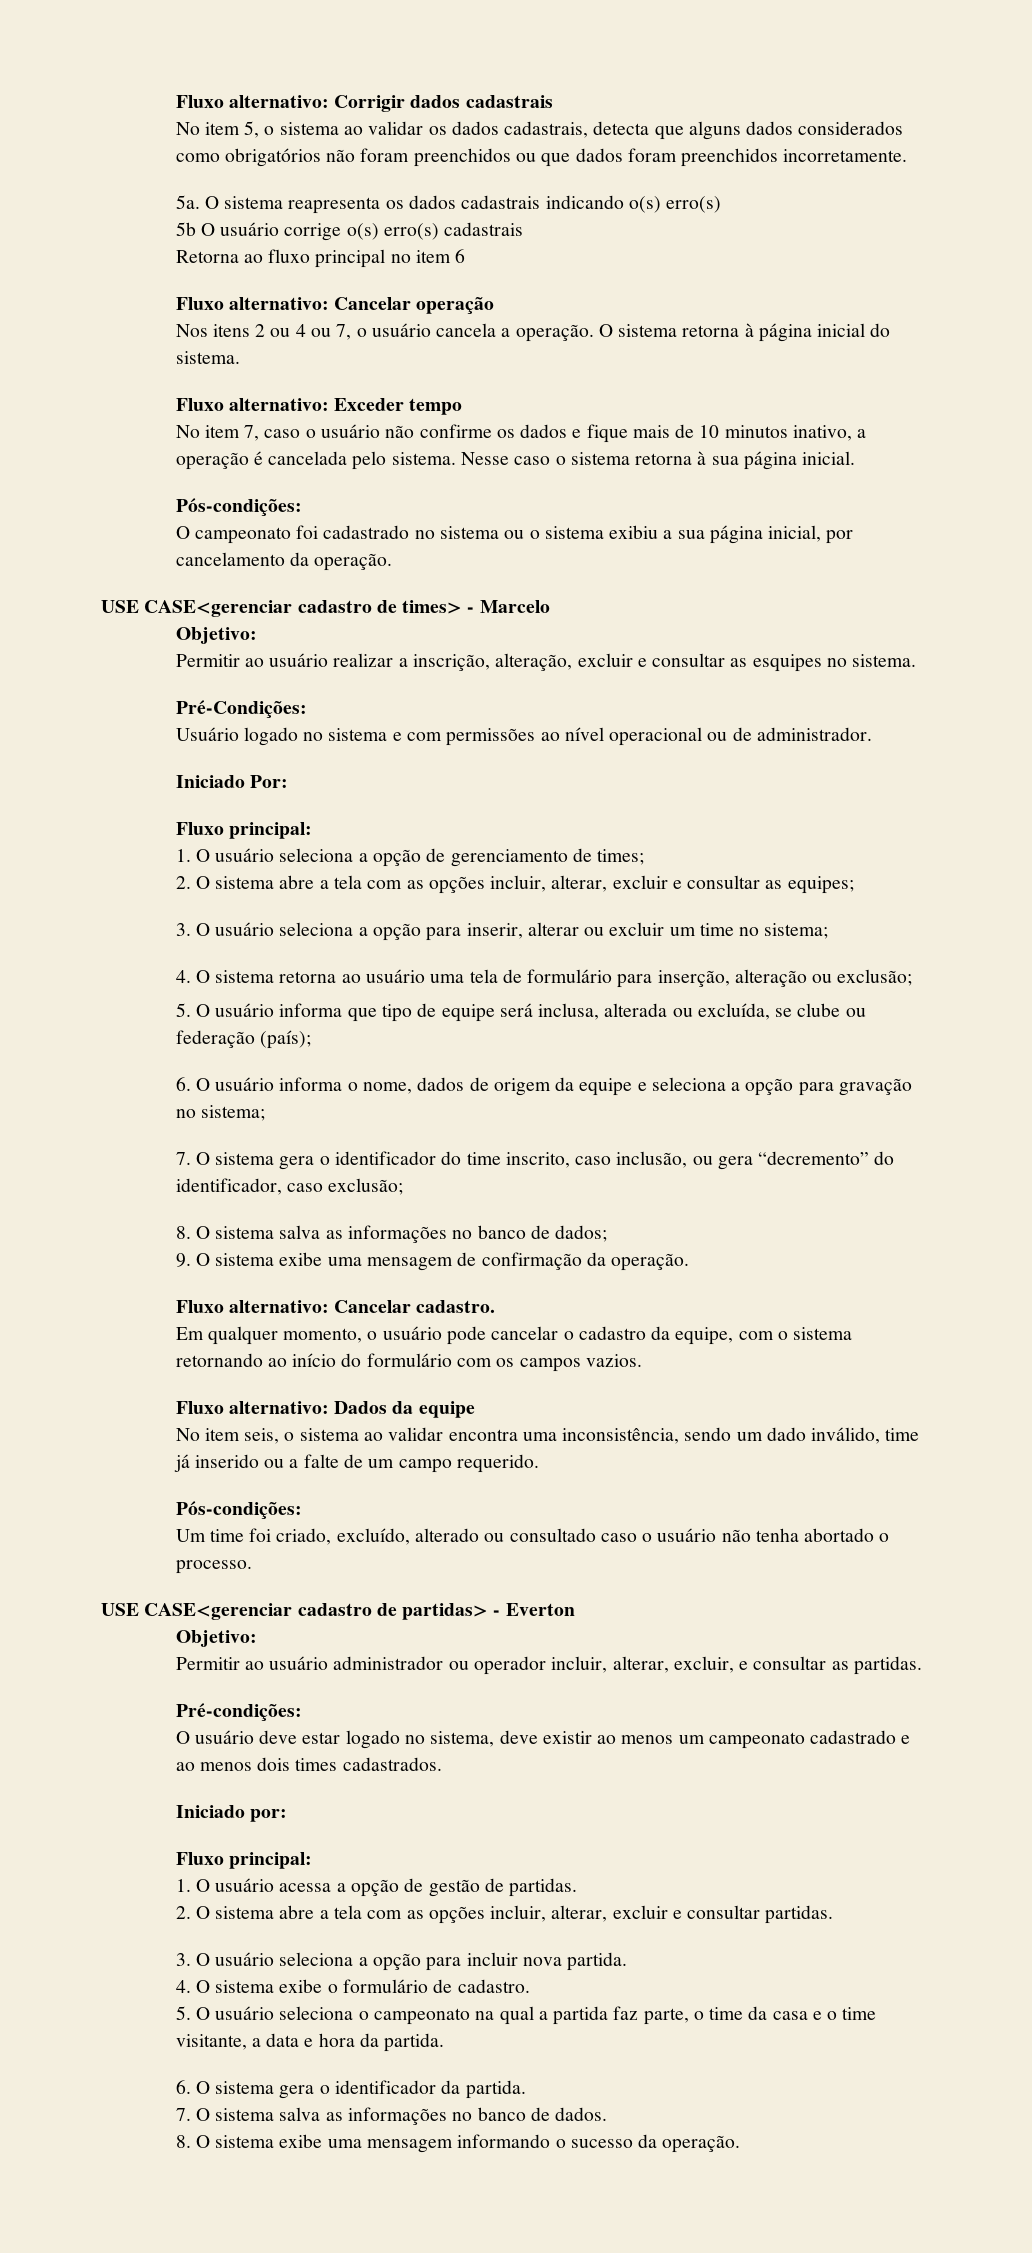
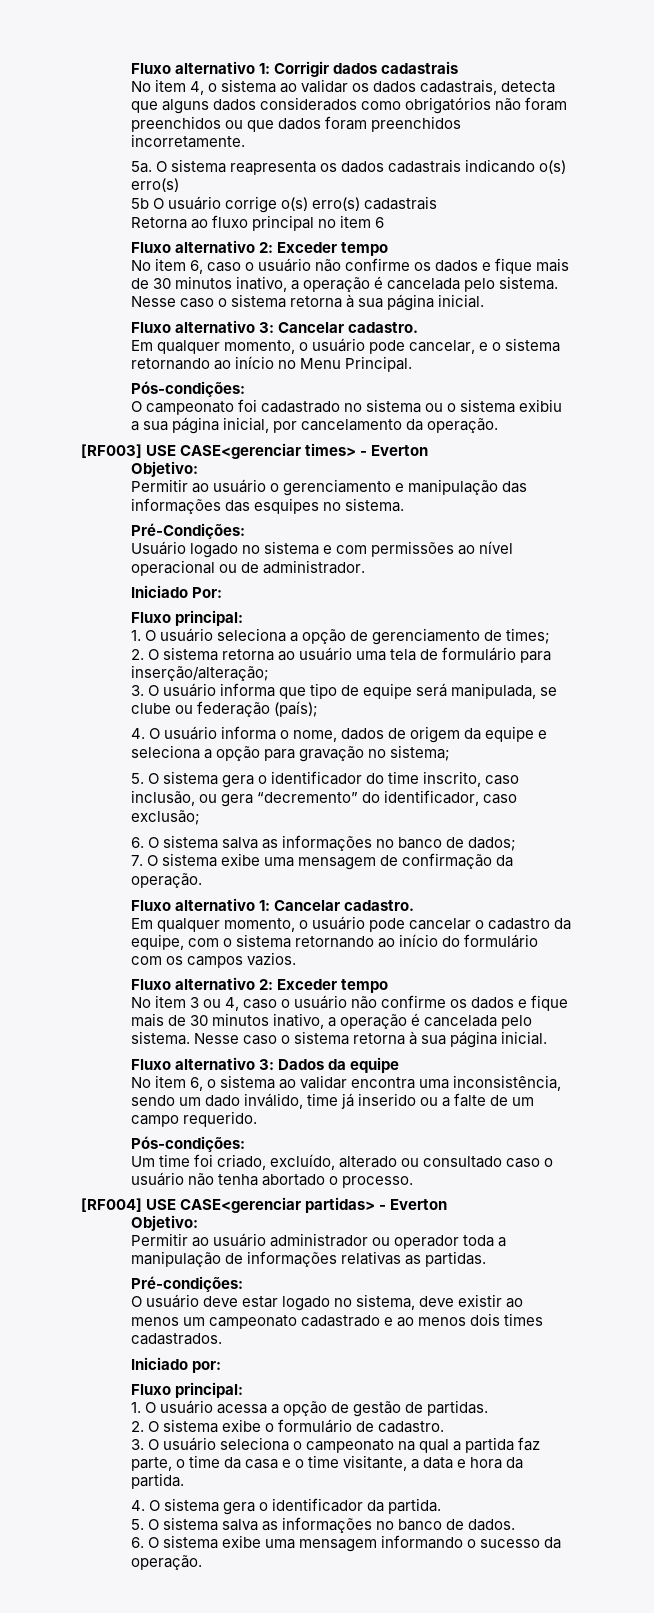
[175,95,329,108] Fluxo alternativo: -> [130,61,270,74] Fluxo alternativo 1:
[244,121,260,138] 5, -> [189,81,204,95] 4,
[228,297,495,314] [175,323,891,342] [175,351,240,364] [175,398,463,415] [175,425,260,441] alternativo: Cancelar operação // Nos itens 2 ou 4 ou 7, o usuário cancela a operação. O sistema retorna à página inicial do sistema. // Fluxo alternativo: Exceder tempo // No item 7, -> [174,240,388,256] [130,258,203,274] alternativo 2: Exceder tempo // No item 6,
[699,425,720,438] 10 -> [152,278,171,289] 30
(856, 458) none -> [130,320,418,333] [130,338,561,354] [130,356,412,372] // Fluxo alternativo 3: Cancelar cadastro. // Em qualquer momento, o usuário pode cancelar, e o sistema retornando ao início no Menu Principal.
[101,600,397,617] USE CASE<gerenciar cadastro de -> [81,443,302,459] [RF003] USE CASE<gerenciar
[479,600,550,613] [175,627,257,644] [175,653,748,671] Marcelo // Objetivo: // Permitir ao usuário realizar a inscrição, alteração, excluir e consultar as -> [371,445,429,456] [130,461,198,477] [130,479,527,496] [130,498,250,514] Everton // Objetivo: // Permitir ao usuário o gerenciamento e manipulação das informações das
[279,875,854,894] [175,922,829,941] [175,970,275,983] abre a tela com as opções incluir, alterar, excluir e consultar as equipes; // 3. O usuário seleciona a opção para inserir, alterar ou excluir um time no sistema; // 4. O sistema -> (218, 654) none
[657,969,913,987] [175,1003,191,1017] inserção, alteração ou exclusão; // 5. -> [130,665,269,681] [130,685,144,696] inserção/alteração; // 3.
[538,1003,770,1020] inclusa, alterada ou excluída, -> [451,683,537,699] manipulada,
[175,1077,191,1091] 6. -> [130,728,145,739] 4.
[175,1152,191,1165] 7. -> [130,773,144,784] 5.
[175,1226,191,1239] 8. -> [130,837,144,848] 6.
[175,1253,191,1267] 9. -> [130,855,143,866] 7.
[228,1300,329,1313] alternativo: -> [174,898,270,911] alternativo 1:
[228,1401,329,1414] alternativo: -> [174,977,388,993] [130,995,569,1011] [130,1013,533,1029] [130,1031,548,1048] [130,1057,274,1070] alternativo 2: Exceder tempo // No item 3 ou 4, caso o usuário não confirme os dados e fique mais de 30 minutos inativo, a operação é cancelada pelo sistema. Nesse caso o sistema retorna à sua página inicial. // Fluxo alternativo 3:
[244,1428,280,1444] seis, -> [189,1077,203,1091] 6,
[101,1603,397,1620] USE CASE<gerenciar cadastro de -> [81,1197,302,1213] [RF004] USE CASE<gerenciar
[551,1656,827,1673] incluir, alterar, excluir, e consultar -> [462,1235,506,1247] [130,1251,401,1267] toda a manipulação de informações relativas
[279,1905,834,1924] [175,1952,628,1971] [175,1980,275,1993] abre a tela com as opções incluir, alterar, excluir e consultar partidas. // 3. O usuário seleciona a opção para incluir nova partida. // 4. O sistema -> (218, 1426) none
[175,2006,191,2020] 5. -> [130,1439,144,1450] 3.
[175,2080,191,2094] 6. -> [130,1500,145,1511] 4.
[175,2108,191,2121] 7. -> [130,1519,144,1530] 5.
[175,2135,191,2148] 8. -> [130,1537,144,1548] 6.

